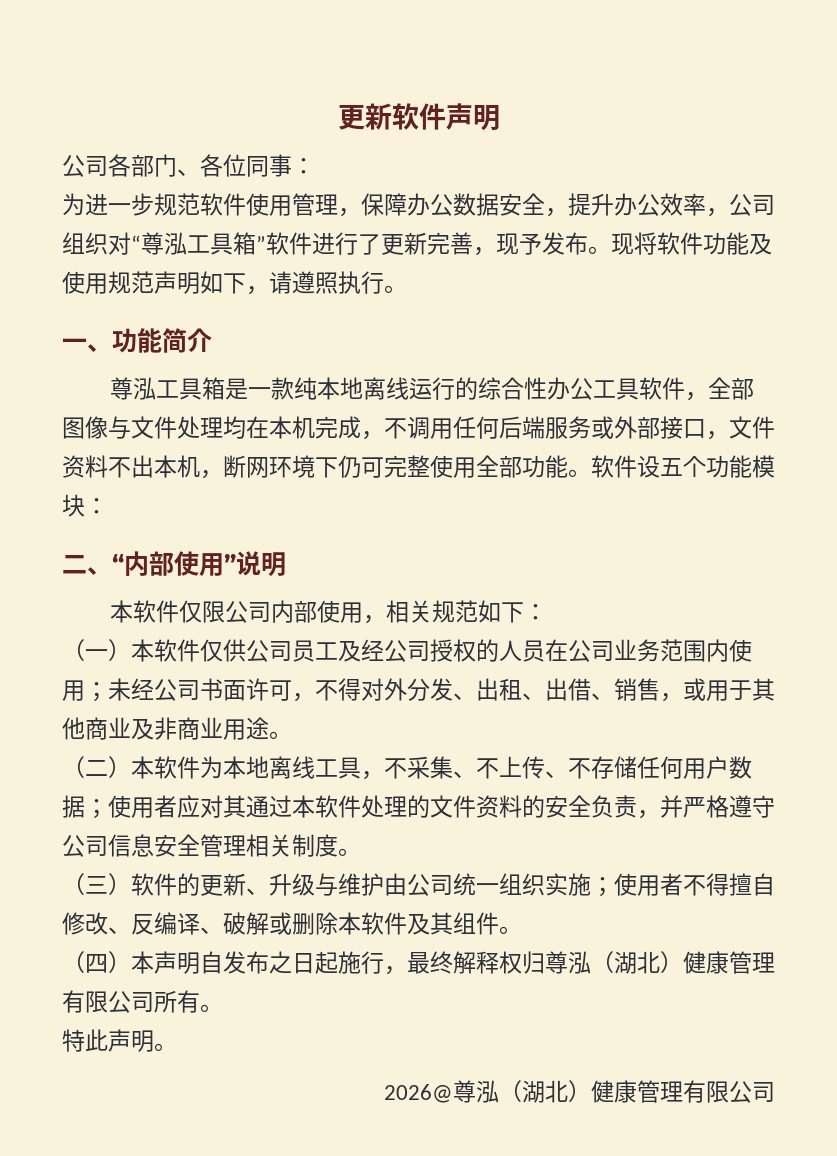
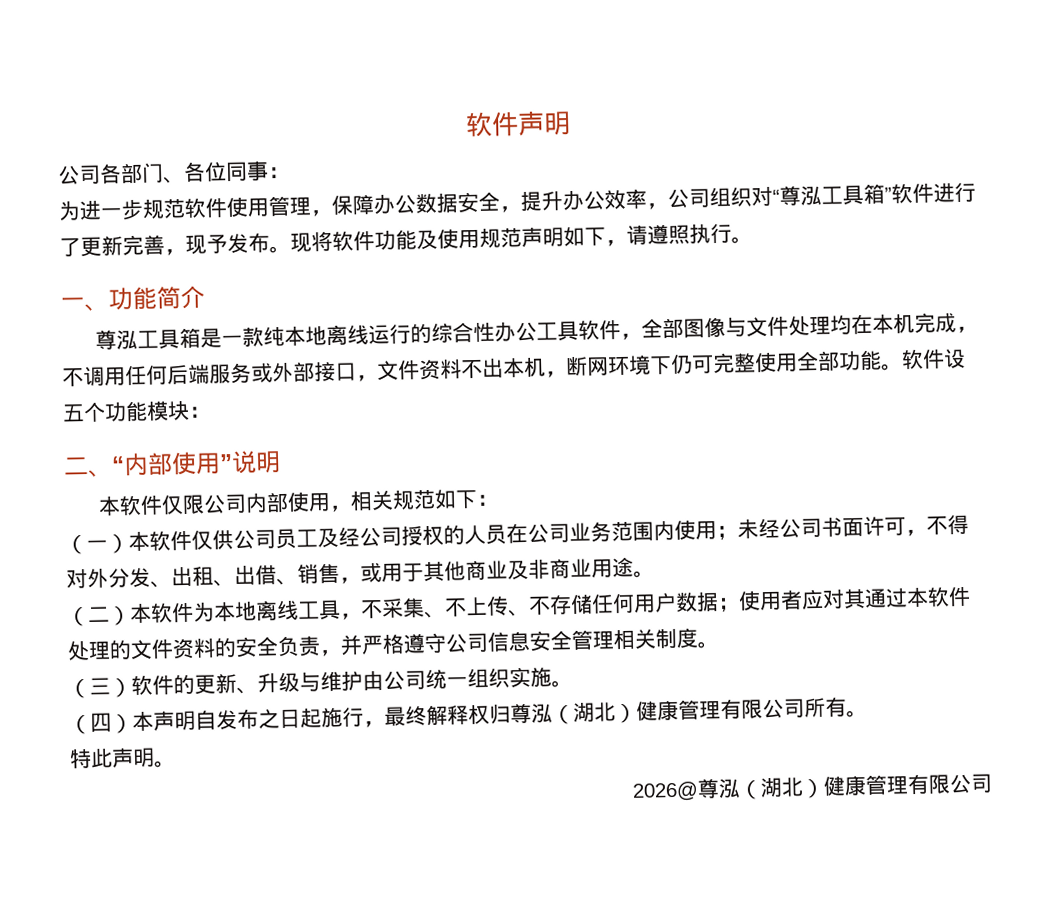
[337,103,392,130] 更新 -> (464, 124) none
[591,873,775,897] [62,912,499,935] ；使用者不得擅自修改、反编译、破解或删除本软件及其组件 -> (552, 677) none

